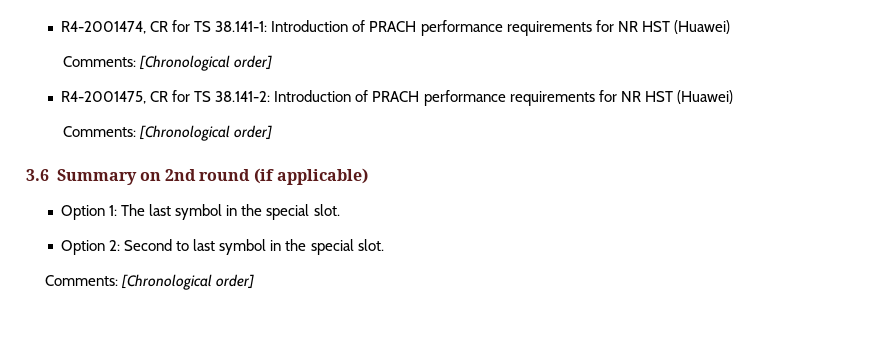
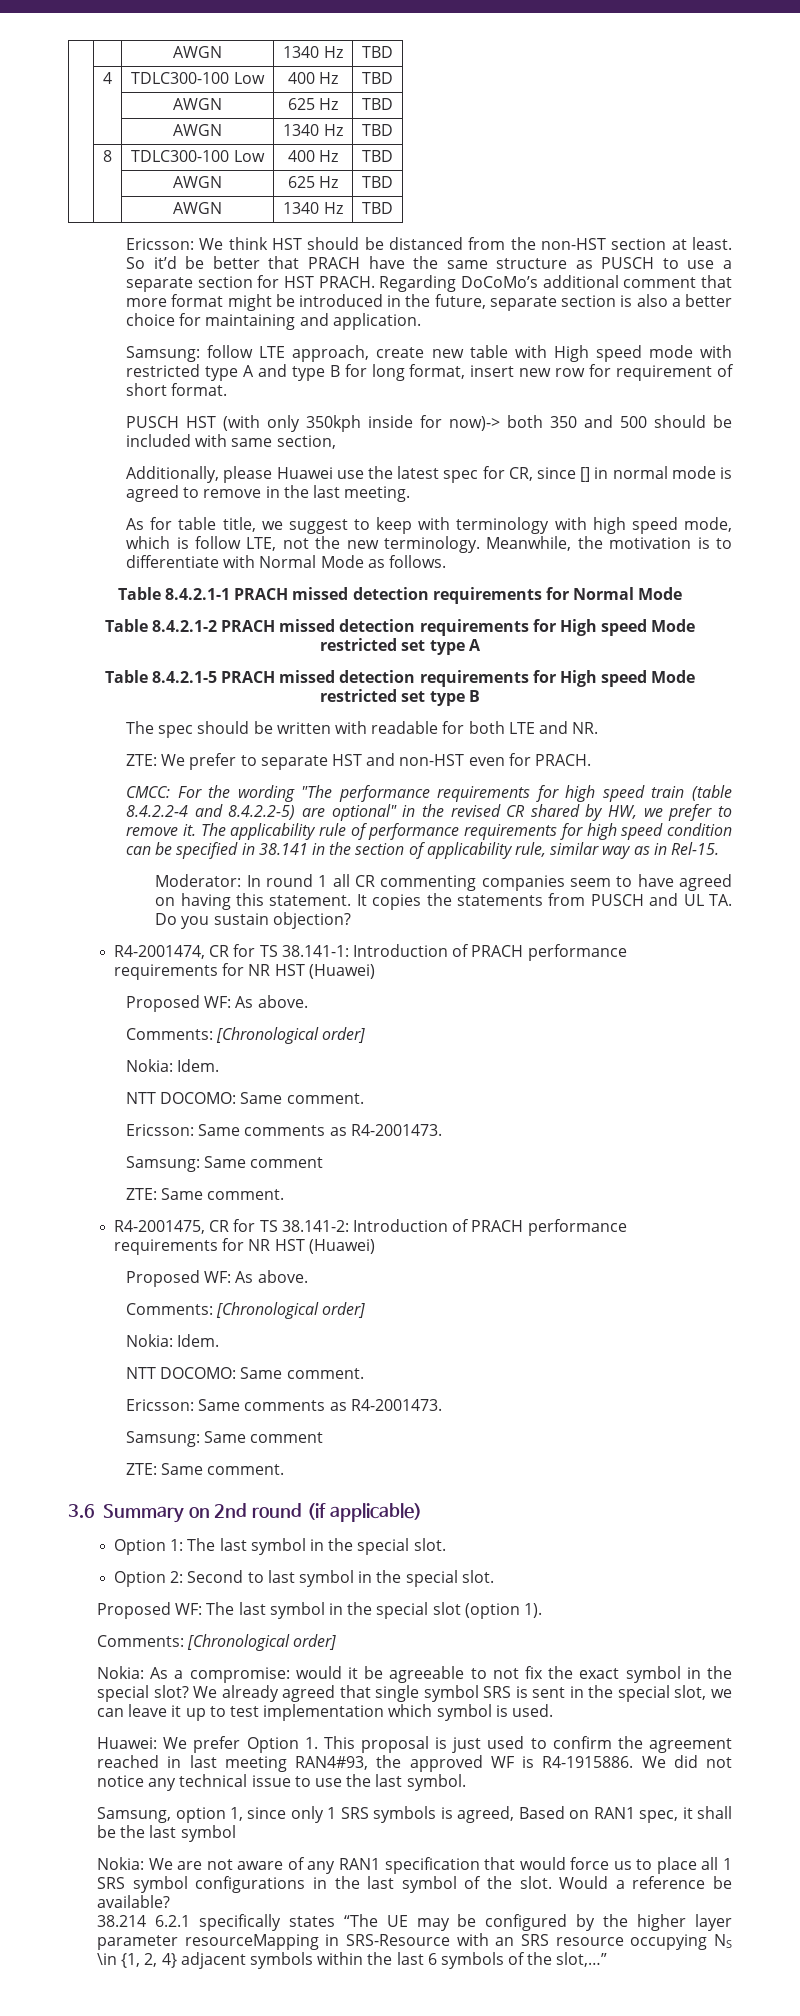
(61, 27) none -> [173,46,222,58] [283,46,343,58] [361,46,393,58] [103,72,112,84] [131,72,265,84] [287,72,339,84] [361,72,393,84] [173,98,222,110] [287,98,339,110] [361,98,393,110] [173,124,222,136] [283,124,343,136] [361,124,393,136] [103,150,112,162] [131,150,265,162] [287,150,339,162] [361,150,393,162] [173,176,222,188] [287,176,339,188] [361,176,393,188] [173,202,222,214] [283,202,343,214] [361,202,393,214] [126,237,732,250] [126,256,732,269] [126,275,733,292] [126,294,733,311] [126,313,421,330] [126,345,732,362] [126,364,735,381] [126,383,228,396] [126,415,732,432] [126,434,336,449] [126,466,732,483] [126,485,411,502] [126,517,733,534] [126,536,732,553] [126,555,447,568] [117,587,683,604] [104,619,696,636] [320,638,481,655] [104,670,696,687] [320,689,480,706] [126,721,599,738] [126,753,591,770] [126,785,732,802] [126,804,732,821] [126,823,733,840] [126,842,719,859] [155,874,732,891] [155,893,733,910] [155,912,351,929] | | AWGN | 1340 Hz | TBD // | 4 | TDLC300-100 Low | 400 Hz | TBD // | | AWGN | 625 Hz | TBD // | | AWGN | 1340 Hz | TBD // | 8 | TDLC300-100 Low | 400 Hz | TBD // | | AWGN | 625 Hz | TBD // | | AWGN | 1340 Hz | TBD // Ericsson: We think HST should be distanced from the non-HST section at least. So it’d be better that PRACH have the same structure as PUSCH to use a separate section for HST PRACH. Regarding DoCoMo’s additional comment that more format might be introduced in the future, separate section is also a better choice for maintaining and application. // Samsung: follow LTE approach, create new table with High speed mode with restricted type A and type B for long format, insert new row for requirement of short format. // PUSCH HST (with only 350kph inside for now)-> both 350 and 500 should be included with same section, // Additionally, please Huawei use the latest spec for CR, since [] in normal mode is agreed to remove in the last meeting. // As for table title, we suggest to keep with terminology with high speed mode, which is follow LTE, not the new terminology. Meanwhile, the motivation is to differentiate with Normal Mode as follows. // Table 8.4.2.1-1 PRACH missed detection requirements for Normal Mode // Table 8.4.2.1-2 PRACH missed detection requirements for High speed Mode restricted set type A // Table 8.4.2.1-5 PRACH missed detection requirements for High speed Mode restricted set type B // The spec should be written with readable for both LTE and NR. // ZTE: We prefer to separate HST and non-HST even for PRACH. // CMCC: For the wording "The performance requirements for high speed train (table 8.4.2.2-4 and 8.4.2.2-5) are optional" in the revised CR shared by HW, we prefer to remove it. The applicability rule of performance requirements for high speed condition can be specified in 38.141 in the section of applicability rule, similar way as in Rel-15. // Moderator: In round 1 all CR commenting companies seem to have agreed on having this statement. It copies the statements from PUSCH and UL TA. Do you sustain objection? //
[63,55,273,71] // Comments: [Chronological order] -> [126,995,308,1012] [126,1027,366,1044] [126,1059,220,1072] [126,1092,364,1104] [126,1124,442,1136] [126,1156,324,1172] [126,1188,285,1200] // Proposed WF: As above. // Comments: [Chronological order] // Nokia: Idem. // NTT DOCOMO: Same comment. // Ericsson: Same comments as R4-2001473. // Samsung: Same comment // ZTE: Same comment.
[63,125,273,141] // Comments: [Chronological order] -> [126,1270,308,1287] [126,1302,366,1319] [126,1334,220,1347] [126,1367,364,1379] [126,1399,442,1411] [126,1431,324,1447] [126,1463,285,1475] // Proposed WF: As above. // Comments: [Chronological order] // Nokia: Idem. // NTT DOCOMO: Same comment. // Ericsson: Same comments as R4-2001473. // Samsung: Same comment // ZTE: Same comment.
[44,274,254,290] Comments: [Chronological order] -> [97,1602,542,1619] [97,1634,337,1651] [97,1666,733,1683] [97,1685,732,1702] [97,1704,553,1721] [97,1736,732,1753] [97,1755,732,1772] [97,1774,466,1791] [97,1806,732,1823] [97,1825,236,1842] [97,1857,732,1874] [97,1876,732,1893] [97,1895,171,1908] [97,1914,732,1931] [97,1933,732,1950] [97,1952,608,1969] Proposed WF: The last symbol in the special slot (option 1). // Comments: [Chronological order] // Nokia: As a compromise: would it be agreeable to not fix the exact symbol in the special slot? We already agreed that single symbol SRS is sent in the special slot, we can leave it up to test implementation which symbol is used. // Huawei: We prefer Option 1. This proposal is just used to confirm the agreement reached in last meeting RAN4#93, the approved WF is R4-1915886. We did not notice any technical issue to use the last symbol. // Samsung, option 1, since only 1 SRS symbols is agreed, Based on RAN1 spec, it shall be the last symbol // Nokia: We are not aware of any RAN1 specification that would force us to place all 1 SRS symbol configurations in the last symbol of the slot. Would a reference be available? // 38.214 6.2.1 specifically states “The UE may be configured by the higher layer parameter resourceMapping in SRS-Resource with an SRS resource occupying NS \in {1, 2, 4} adjacent symbols within the last 6 symbols of the slot,…”

